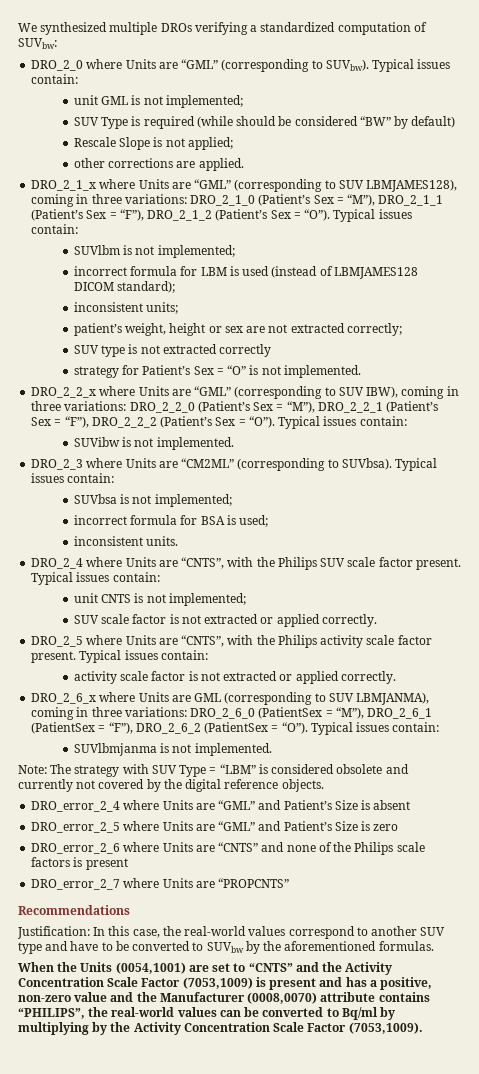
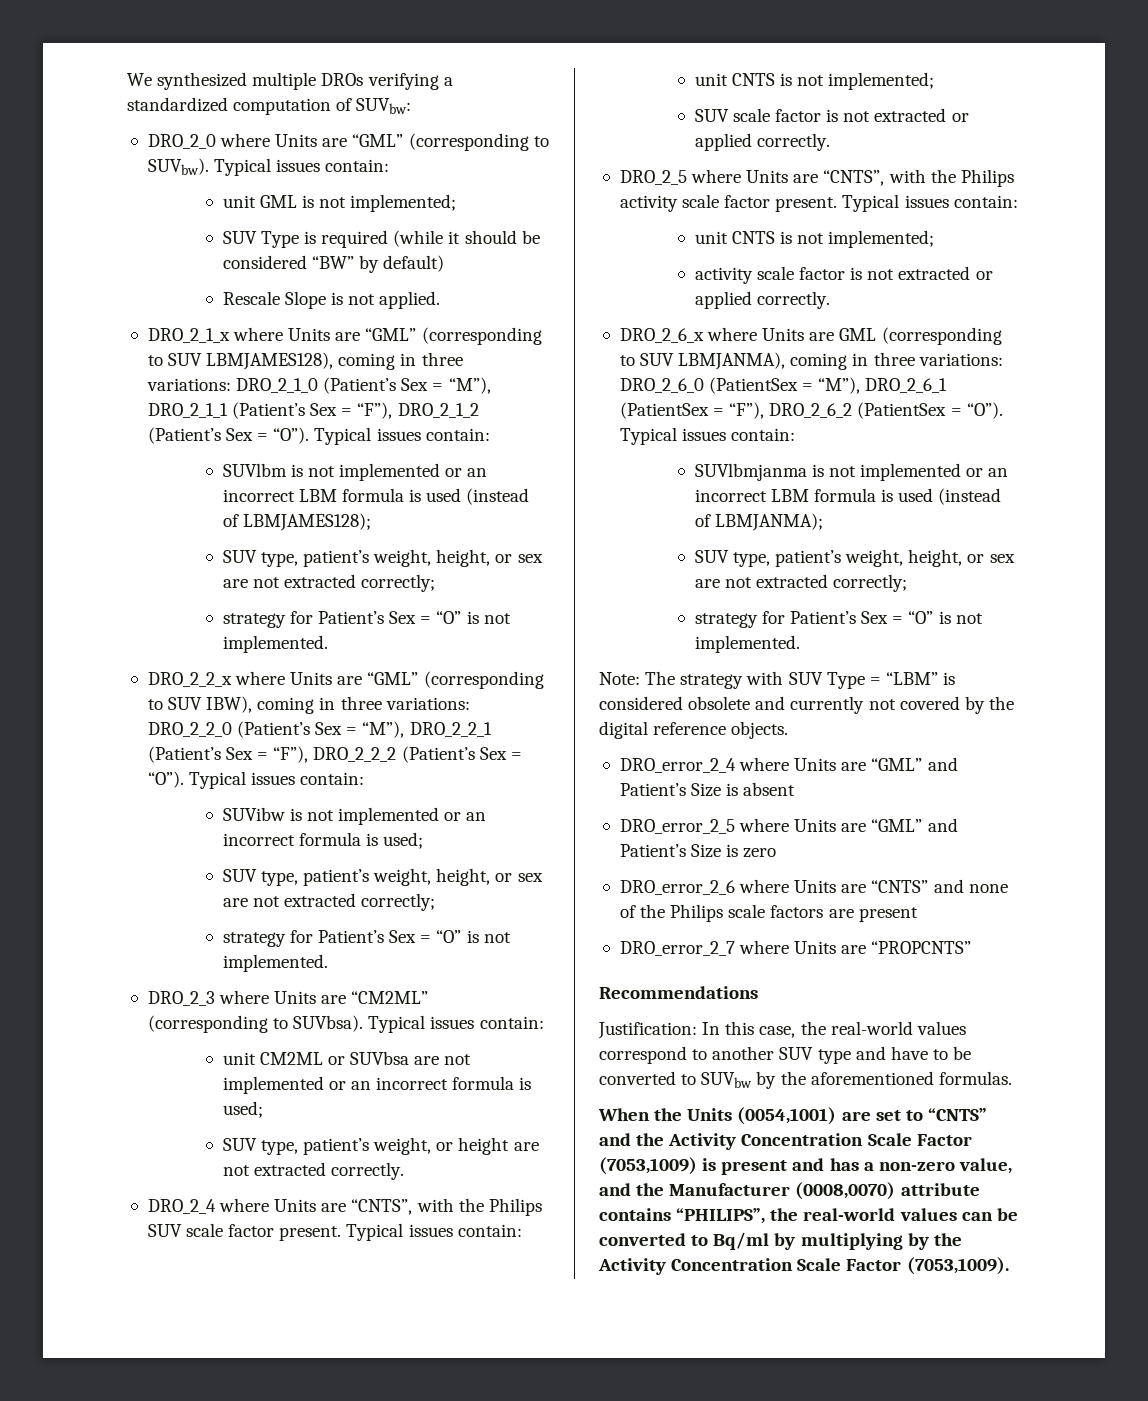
(233, 122) none -> [448,231,461,244] it
[187,137,233,150] [73,158,196,168] applied; // other corrections are -> (376, 299) none
[157,245,235,258] [73,266,418,279] [73,281,176,293] [73,302,179,314] [73,323,402,336] [73,344,272,357] implemented; // incorrect formula for LBM is used (instead of LBMJAMES128 DICOM standard); // inconsistent units; // patient’s weight, height or sex are not extracted correctly; // SUV type is not extracted correctly -> [339,463,488,481] [222,488,530,505] [222,513,371,531] [222,549,543,567] [222,574,436,592] implemented or an incorrect LBM formula is used (instead of LBMJAMES128); // SUV type, patient’s weight, height, or sex are not extracted correctly;
(154, 442) none -> [338,807,487,825] [222,832,424,849] [222,868,543,886] [222,893,436,911] [222,930,511,947] implemented or an incorrect formula is used; // SUV type, patient’s weight, height, or sex are not extracted correctly; // strategy for Patient’s Sex = “O” is not
[73,494,232,507] [73,515,269,527] [73,536,179,546] SUVbsa is not implemented; // incorrect formula for BSA is used; // inconsistent units. -> [222,1051,472,1065] [222,1076,532,1094] [222,1101,263,1118] [222,1137,539,1155] [222,1162,405,1180] unit CM2ML or SUVbsa are not implemented or an incorrect formula is used; // SUV type, patient’s weight, or height are not extracted correctly.
(208, 655) none -> [694,230,935,248] // unit CNTS is not implemented;
(192, 748) none -> [860,463,1009,481] [694,488,1002,505] [694,513,823,531] [694,549,1015,567] [694,574,908,592] [694,611,983,628] implemented or an incorrect LBM formula is used (instead of LBMJANMA); // SUV type, patient’s weight, height, or sex are not extracted correctly; // strategy for Patient’s Sex = “O” is not
[73,857,83,867] is -> [828,909,854,918] are
[380,977,433,990] [18,992,108,1002] positive, non-zero value -> [878,1158,1012,1174] non-zero value,

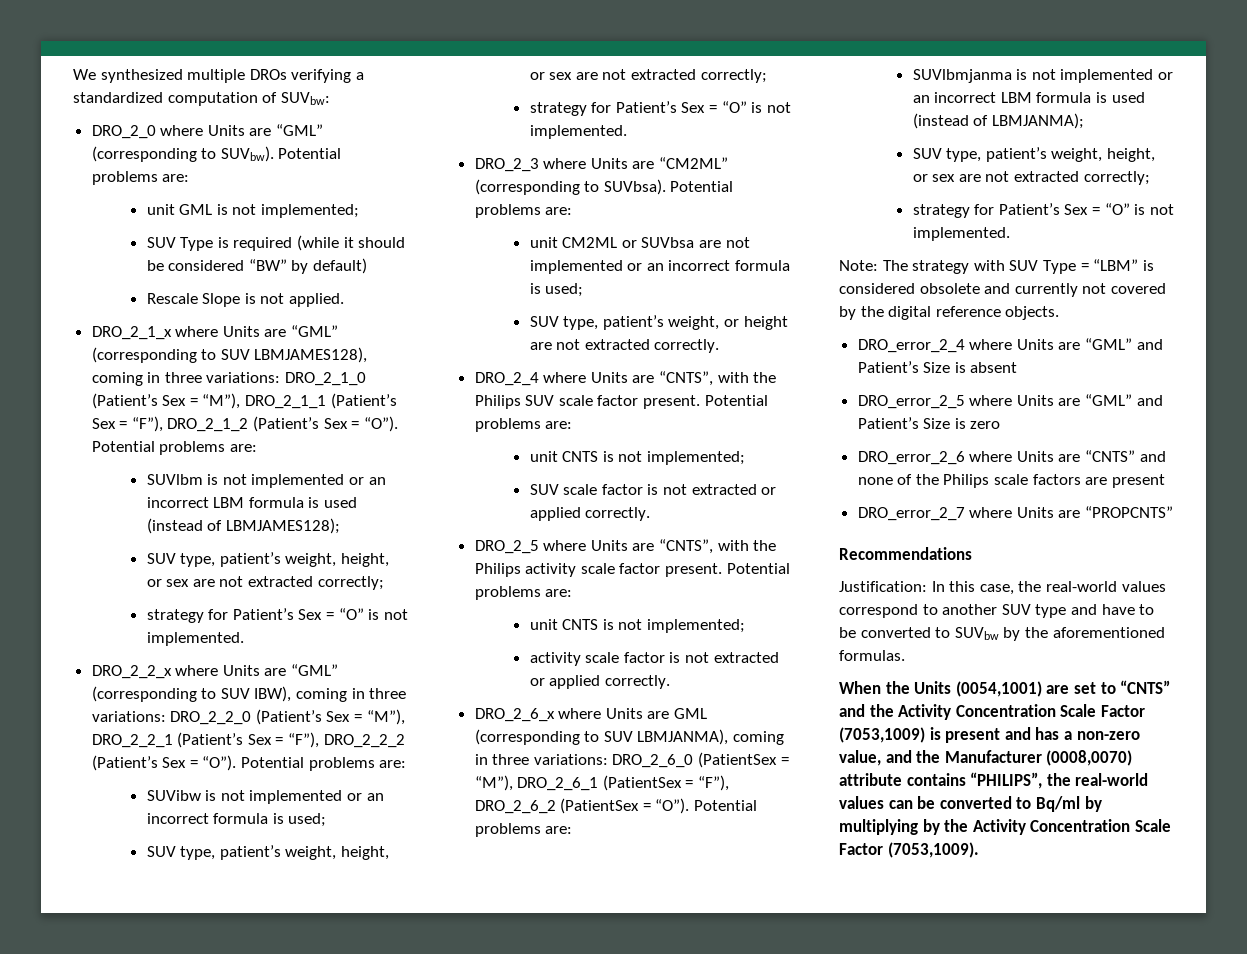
[214,158,390,176] Typical issues contain: -> [278,148,342,159] [91,171,190,185] Potential problems are:
[314,427,490,445] Typical issues contain: -> [91,441,257,455] Potential problems are:
[189,771,365,789] Typical issues contain: -> [241,757,407,771] Potential problems are:
[368,1015,544,1033] Typical issues contain: -> [670,181,734,192] [474,204,573,218] Potential problems are:
[346,1223,522,1241] Typical issues contain: -> [704,395,768,406] [474,418,573,432] Potential problems are:
[842,194,1018,212] Typical issues contain: -> [726,563,790,574] [474,586,573,600] Potential problems are:
[619,427,796,445] Typical issues contain: -> [694,800,758,811] [474,823,573,837] Potential problems are:

